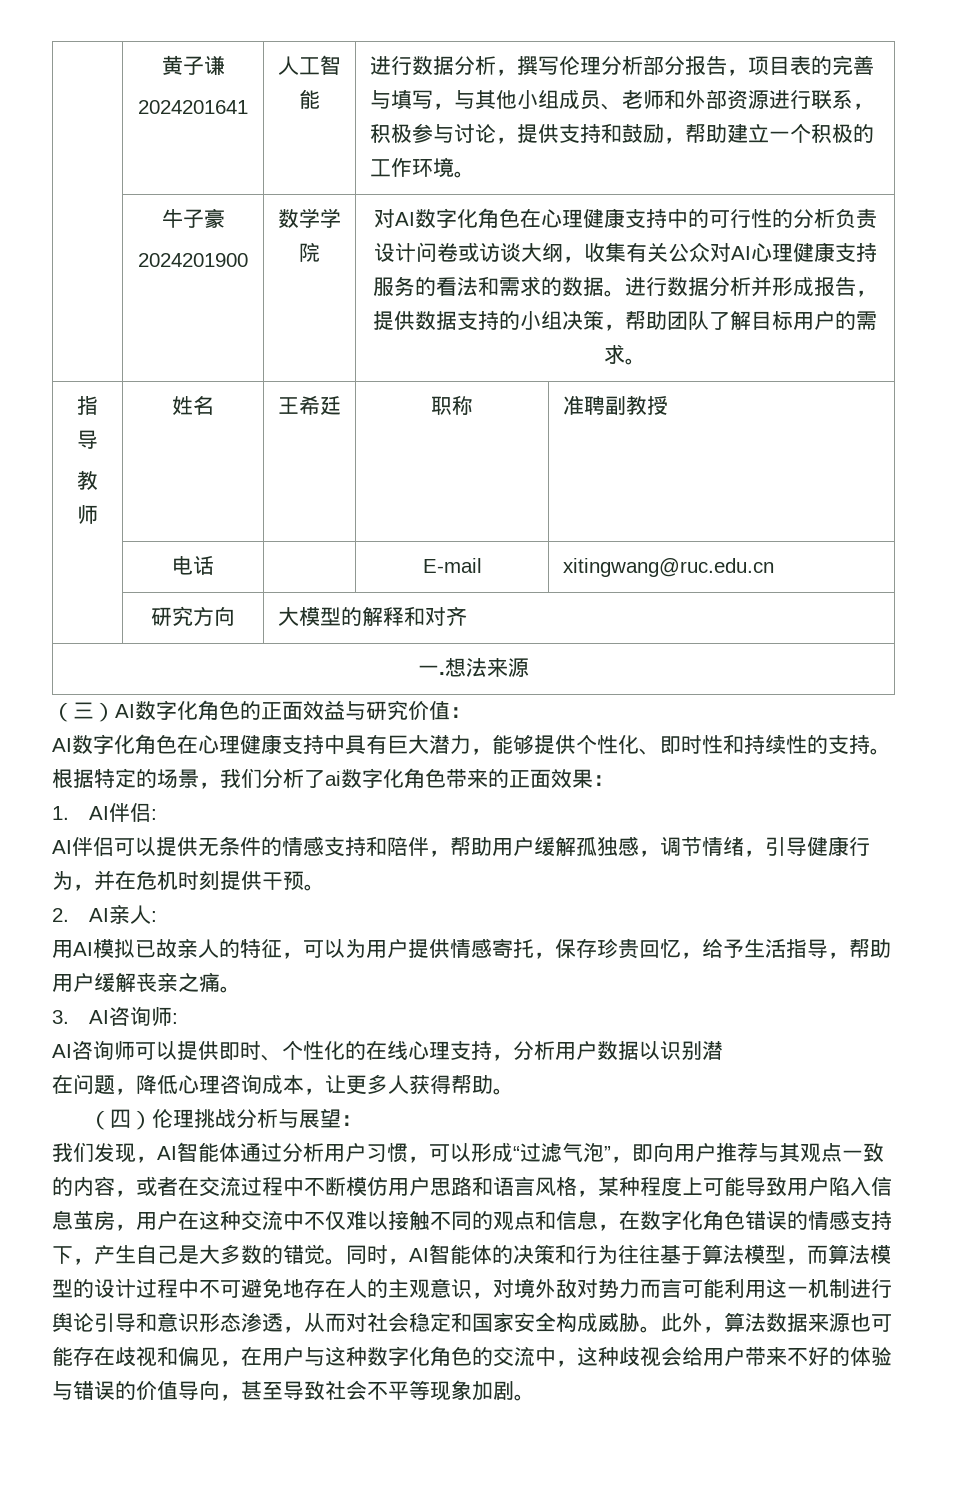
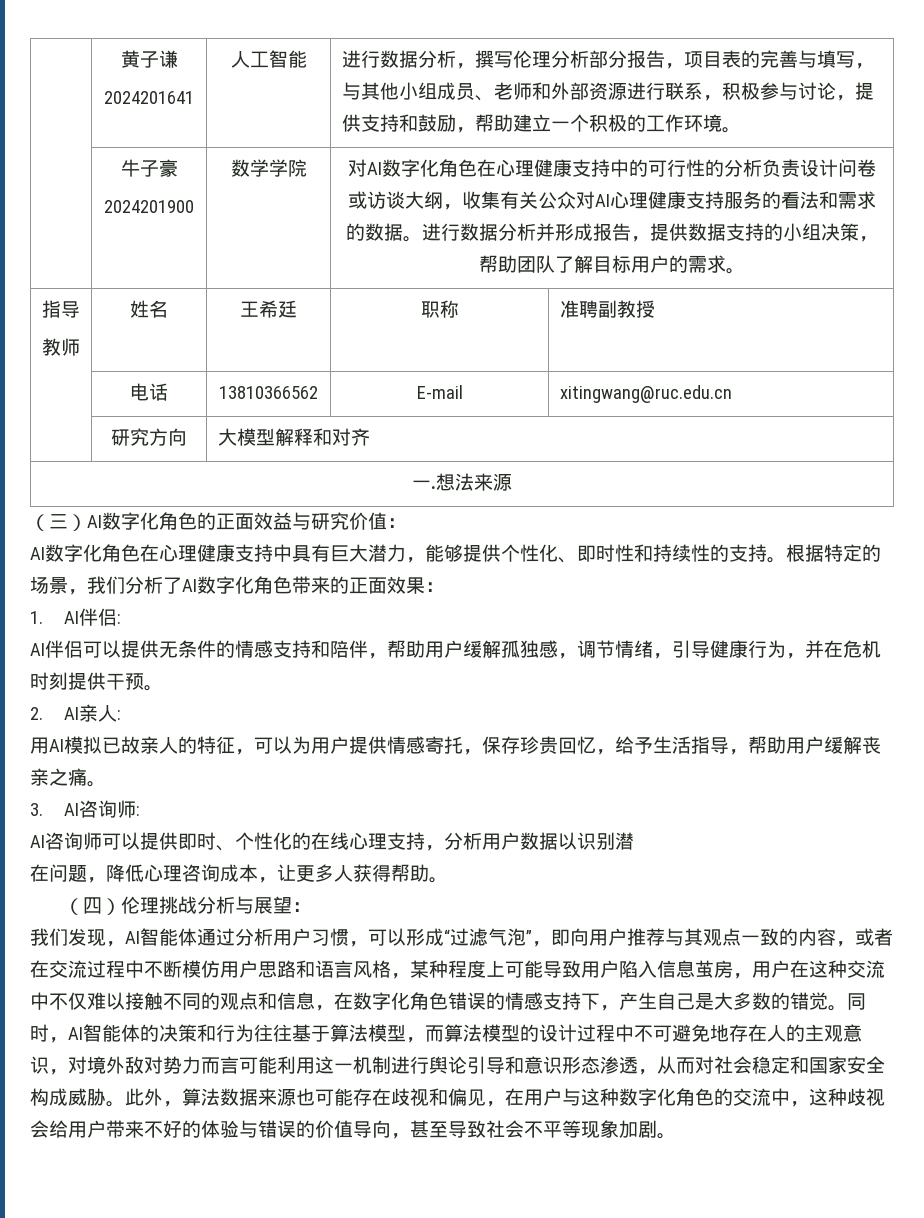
(214, 565) none -> [219,386,318,399] 13810366562
[340,607,362,626] 的 -> (275, 437) none
[325,771,341,786] ai -> [182,579,197,592] AI

